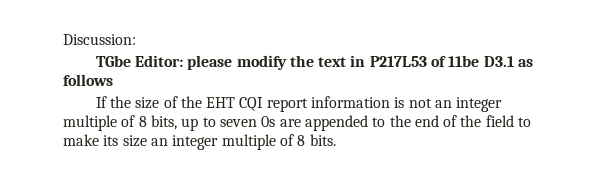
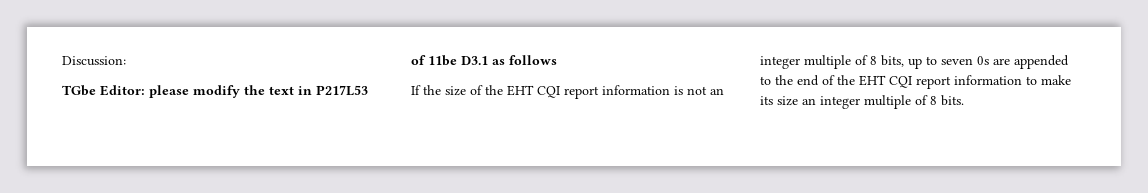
[485,115,514,127] field -> [859,75,1022,89] EHT CQI report information

